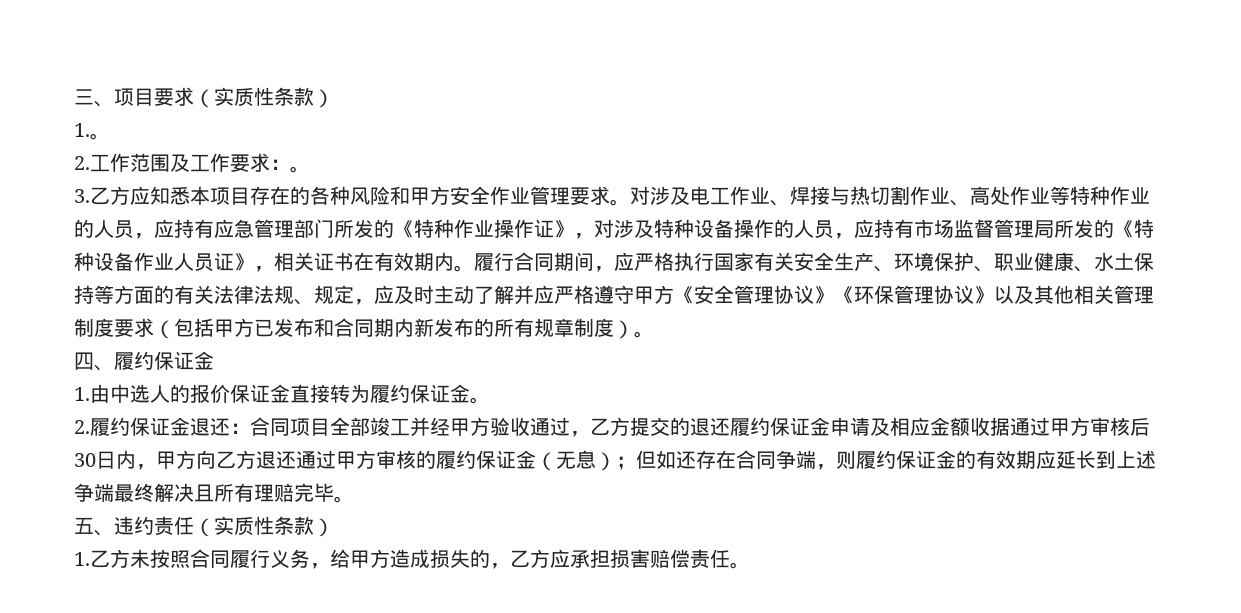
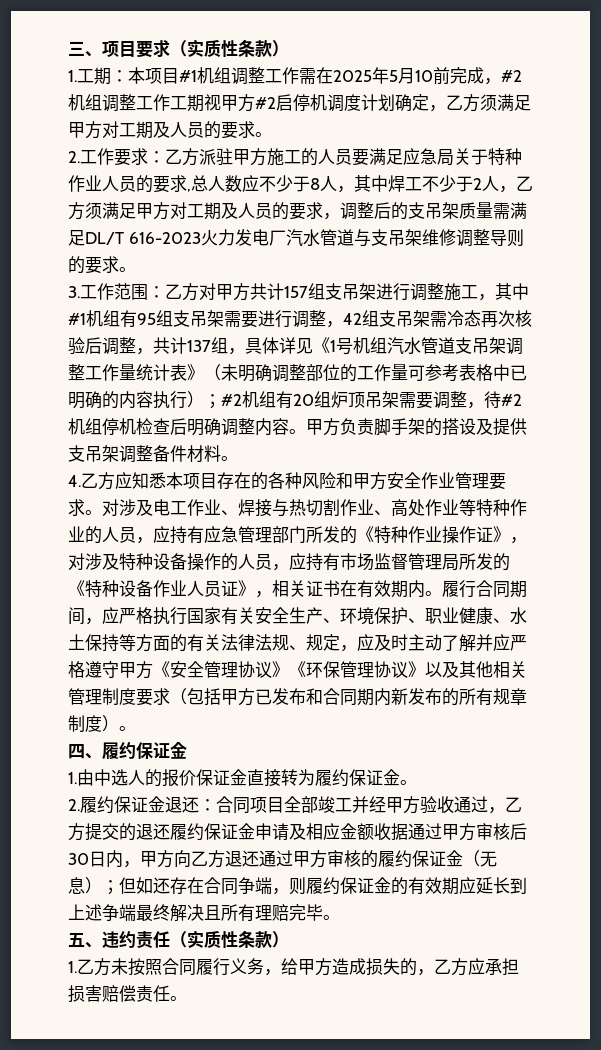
[90,133,110,140] [74,153,310,173] [74,189,90,203] 。 // 2.工作范围及工作要求：。 // 3. -> [77,67,522,85] [68,94,531,112] [68,121,272,139] [68,148,522,166] [68,175,533,193] [68,202,527,220] [68,229,524,247] [68,256,136,274] [68,283,529,301] [68,310,532,328] [68,337,523,355] [68,364,527,382] [68,391,522,409] [68,418,527,436] [68,445,238,463] [68,475,81,487] 工期：本项目#1机组调整工作需在2025年5月10前完成，#2机组调整工作工期视甲方#2启停机调度计划确定，乙方须满足甲方对工期及人员的要求。 // 2.工作要求：乙方派驻甲方施工的人员要满足应急局关于特种作业人员的要求,总人数应不少于8人，其中焊工不少于2人，乙方须满足甲方对工期及人员的要求，调整后的支吊架质量需满足DL/T 616-2023火力发电厂汽水管道与支吊架维修调整导则的要求。 // 3.工作范围：乙方对甲方共计157组支吊架进行调整施工，其中#1机组有95组支吊架需要进行调整，42组支吊架需冷态再次核验后调整，共计137组，具体详见《1号机组汽水管道支吊架调整工作量统计表》（未明确调整部位的工作量可参考表格中已明确的内容执行）；#2机组有20组炉顶吊架需要调整，待#2机组停机检查后明确调整内容。甲方负责脚手架的搭设及提供支吊架调整备件材料。 // 4.

